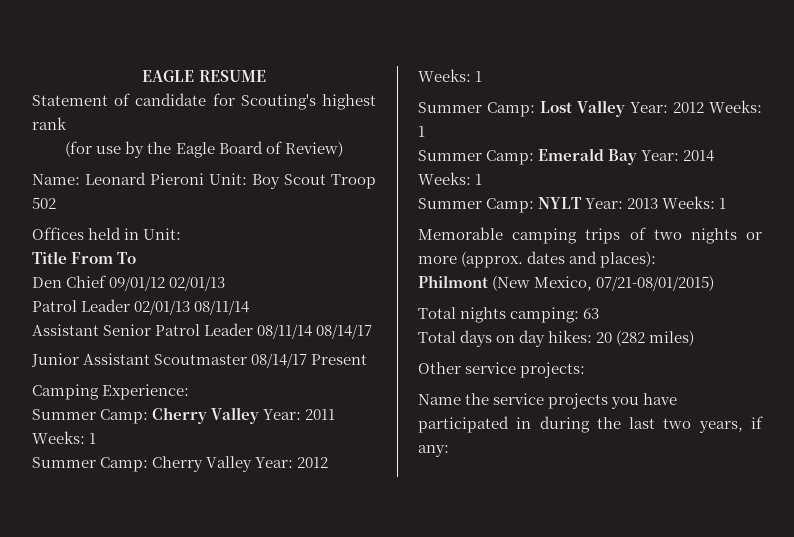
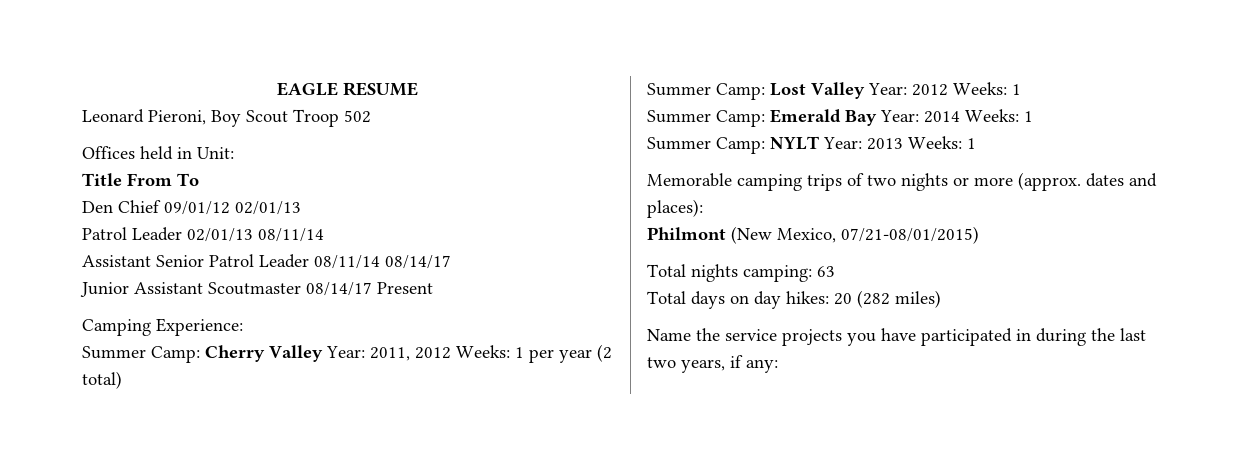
[32,93,376,110] [32,117,67,130] [65,141,343,158] [32,172,247,185] Statement of candidate for Scouting's highest rank // (for use by the Eagle Board of Review) // Name: Leonard Pieroni Unit: -> [82,109,206,125] Leonard Pieroni,
[305,409,336,420] [32,431,97,444] [32,456,329,472] [418,69,483,82] 2011 Weeks: 1 // Summer Camp: Cherry Valley Year: 2012 Weeks: 1 -> [370,344,612,363] [82,371,122,389] 2011, 2012 Weeks: 1 per year (2 total)
[418,362,586,378] // Other service projects: -> (941, 299) none

